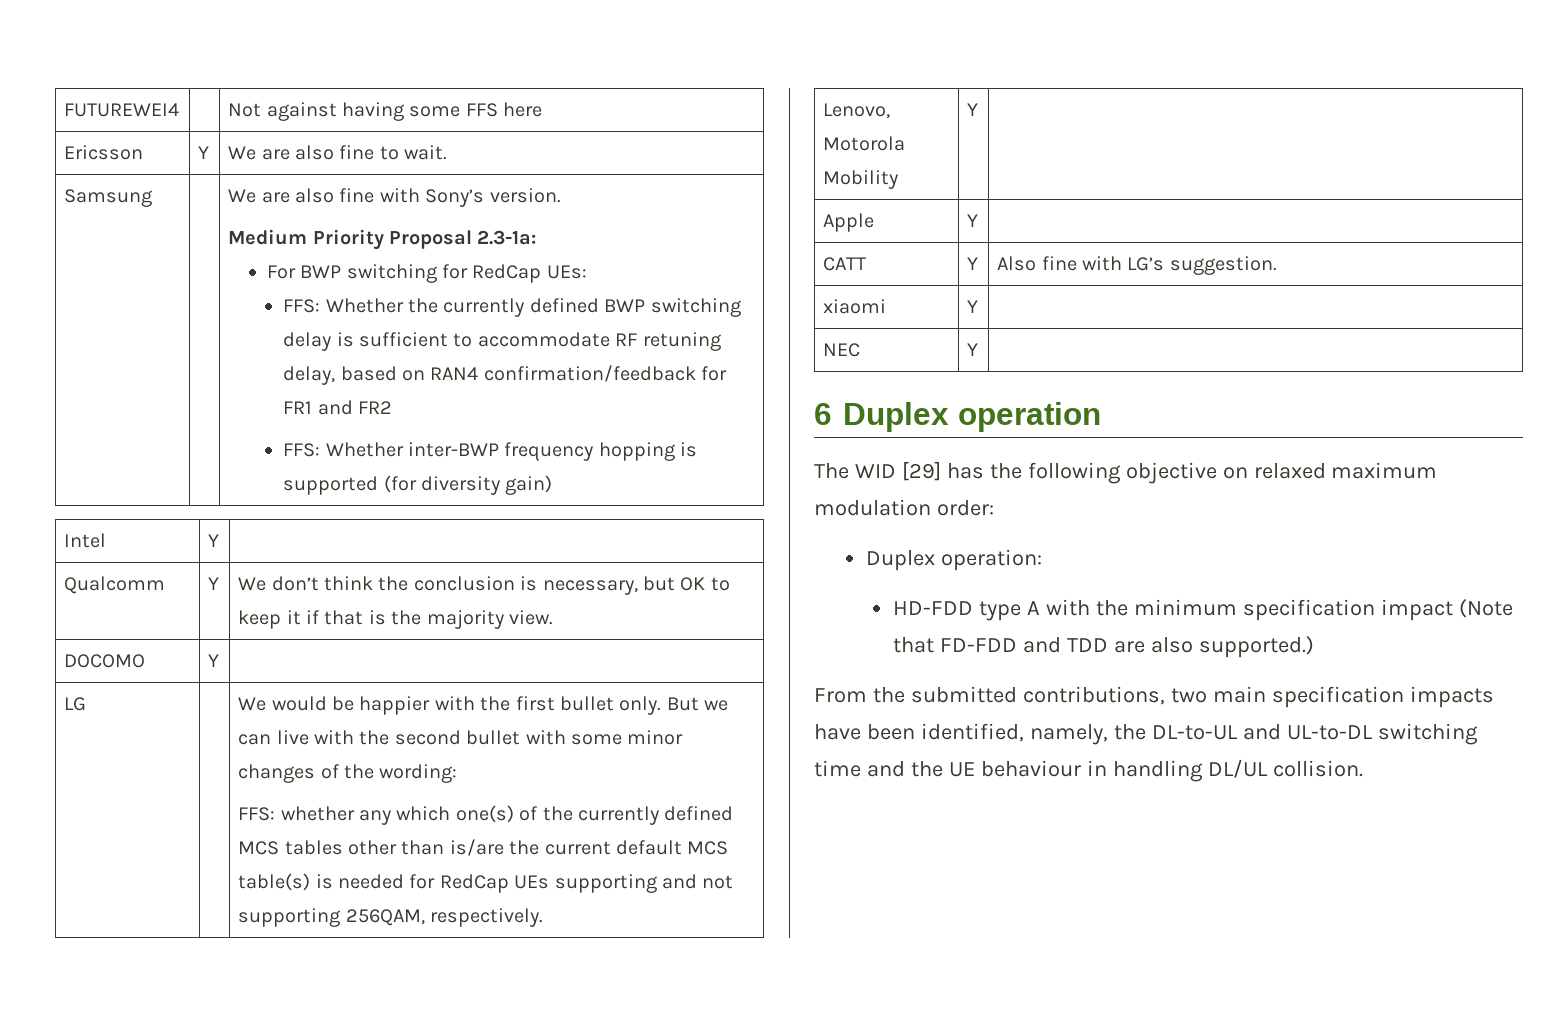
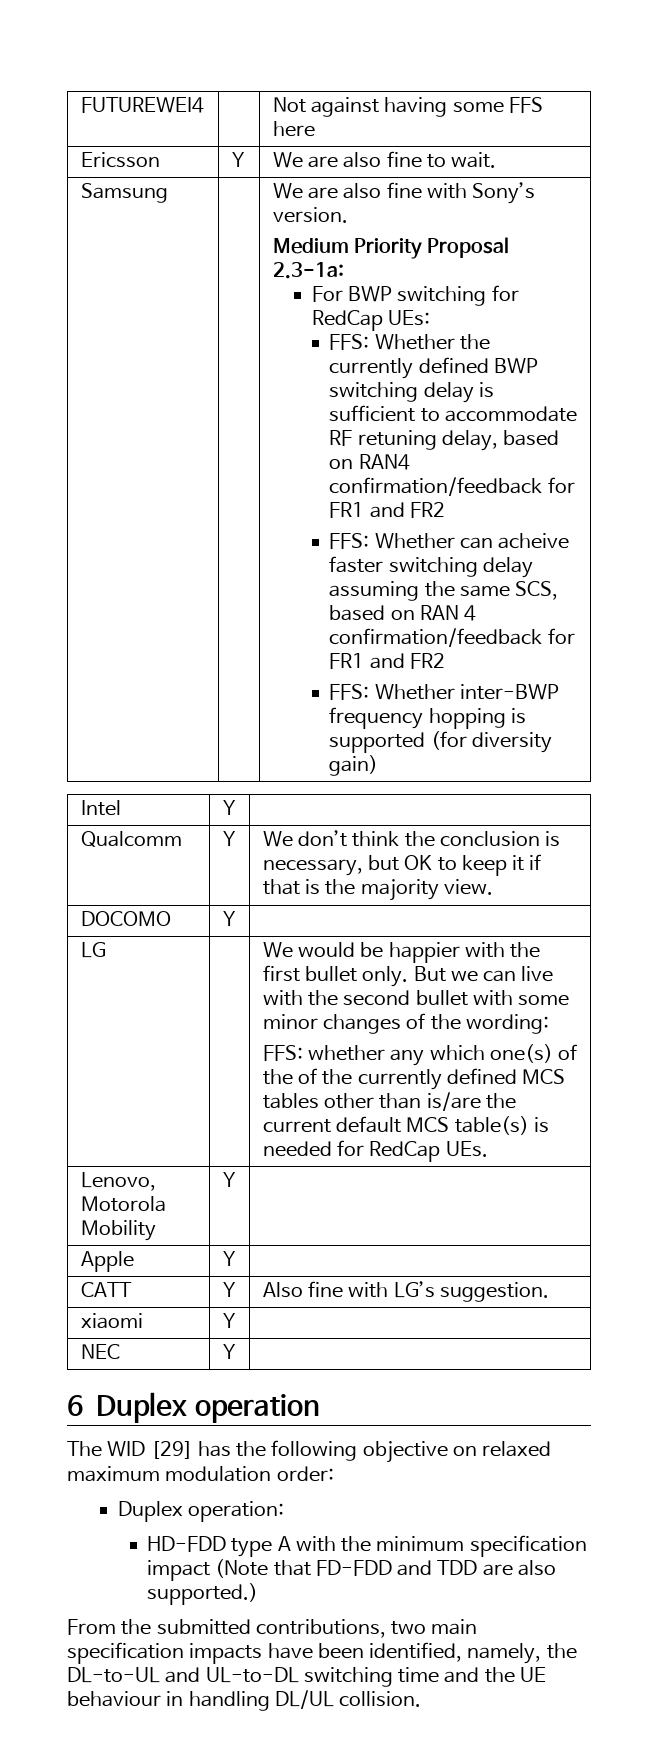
(393, 407) none -> [329,533,570,549] [329,556,533,578] [329,581,559,601] [329,605,477,621] [329,628,575,647] [329,653,445,669] // FFS: Whether can acheive faster switching delay assuming the same SCS, based on RAN 4 confirmation/feedback for FR1 and FR2
(573, 813) none -> [298,1068,353,1085] of the
[514,874,734,893] [238,908,543,927] UEs supporting and not supporting 256QAM, respectively. -> [445,1141,488,1157] UEs.

